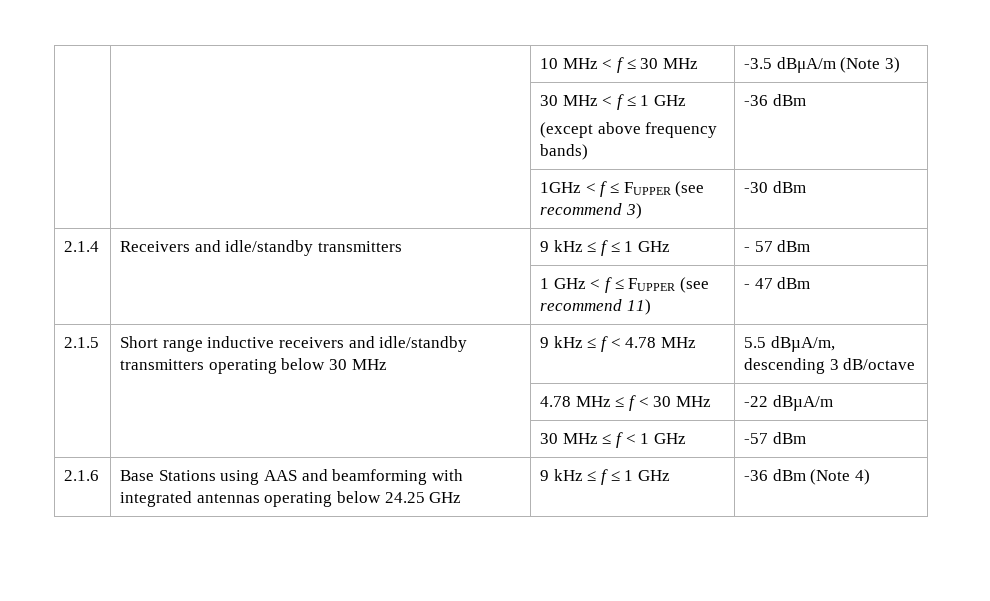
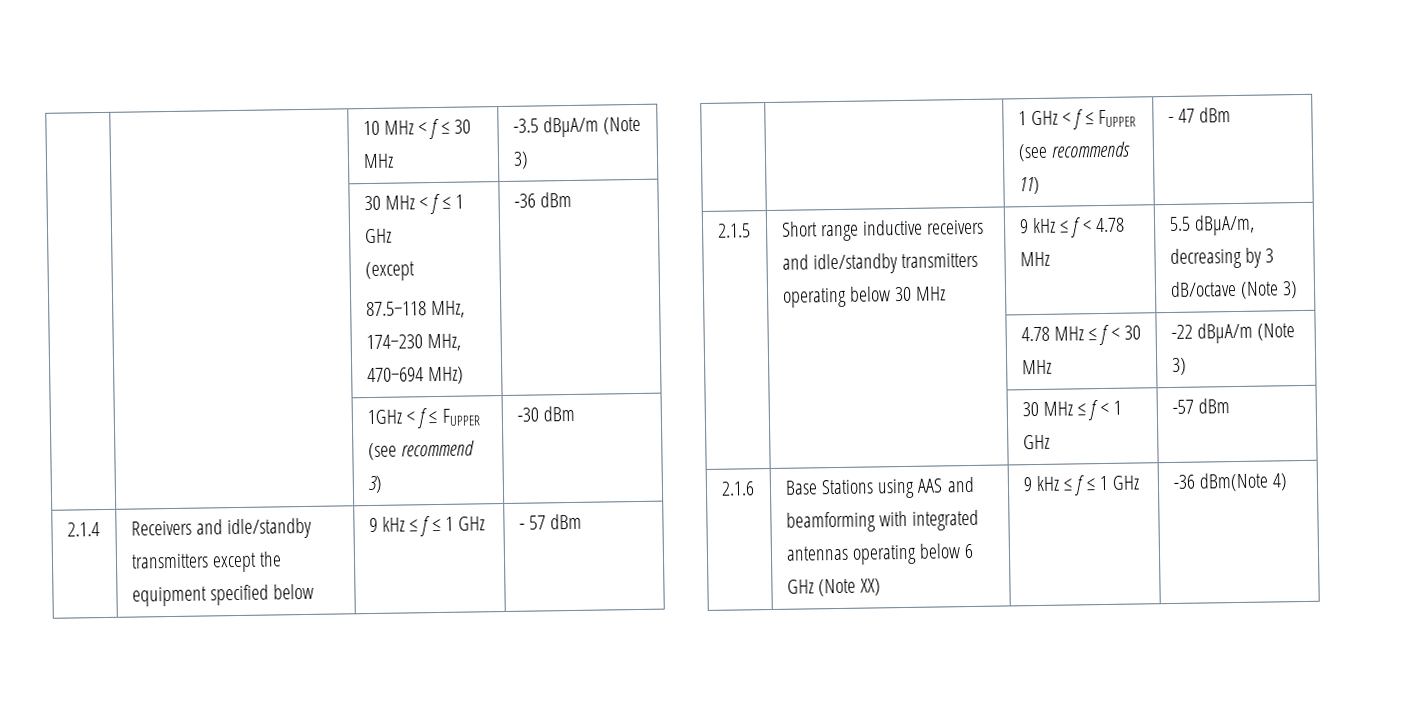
[597,122,718,138] [540,144,589,160] above frequency bands) -> [365,300,465,319] [365,333,461,352] [366,366,464,385] // 87.5−118 MHz, 174−230 MHz, 470−694 MHz)
(402, 246) none -> [211,551,283,573] [131,583,315,607] except the equipment specified below
[540,299,623,311] recommend -> [1050,141,1131,158] recommends
[744,358,826,374] descending -> [1169,247,1262,269] decreasing by
(916, 364) none -> [1239,281,1299,299] (Note 3)
(833, 403) none -> [1257,323,1296,341] [1171,357,1187,375] (Note 3)
[384,492,462,503] 24.25 GHz -> [964,543,975,559] [786,578,882,597] 6 GHz (Note XX)
[772,469,851,485] dBm (Note -> [1198,472,1269,492] dBm(Note

